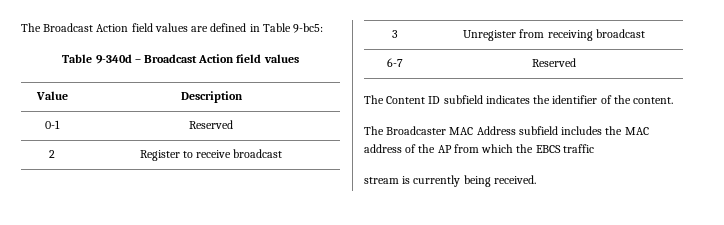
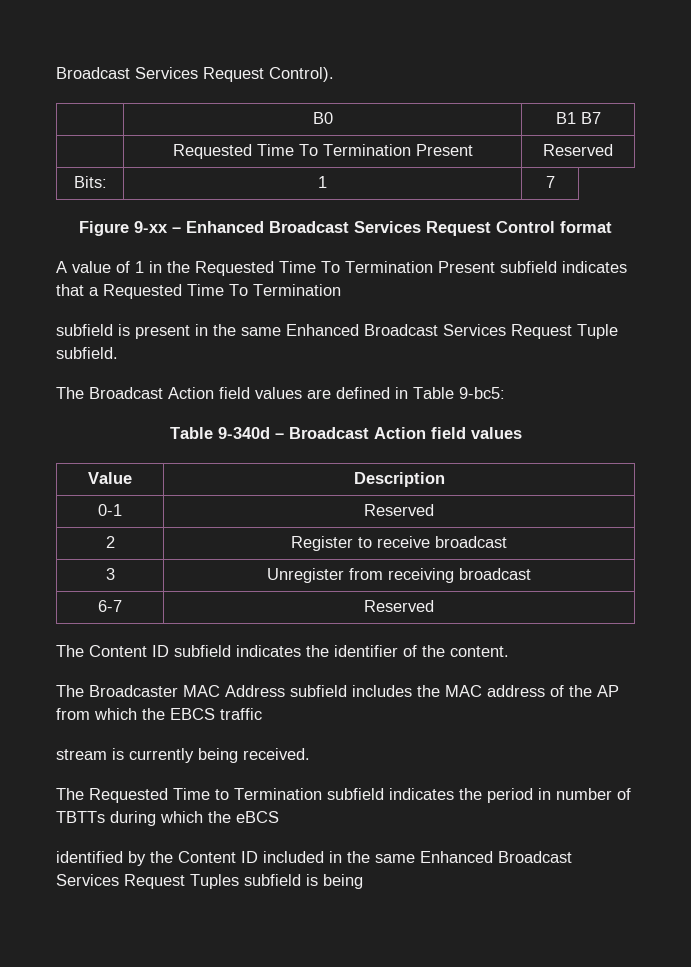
(21, 27) none -> [56,67,334,82] [312,112,333,124] [555,112,601,124] [172,144,473,159] [543,144,613,156] [73,176,107,188] [318,176,327,188] [545,176,555,188] [79,221,612,236] [56,261,627,276] [56,284,341,299] [56,324,618,339] [56,347,118,359] Broadcast Services Request Control). // | B0 | B1 B7 // | Requested Time To Termination Present | Reserved // Bits: | 1 | 7 // Figure 9-xx – Enhanced Broadcast Services Request Control format // A value of 1 in the Requested Time To Termination Present subfield indicates that a Requested Time To Termination // subfield is present in the same Enhanced Broadcast Services Request Tuple subfield. //
(536, 179) none -> [56,788,631,803] [56,811,279,826] [56,851,572,866] [56,874,363,889] // The Requested Time to Termination subfield indicates the period in number of TBTTs during which the eBCS // identified by the Content ID included in the same Enhanced Broadcast Services Request Tuples subfield is being

